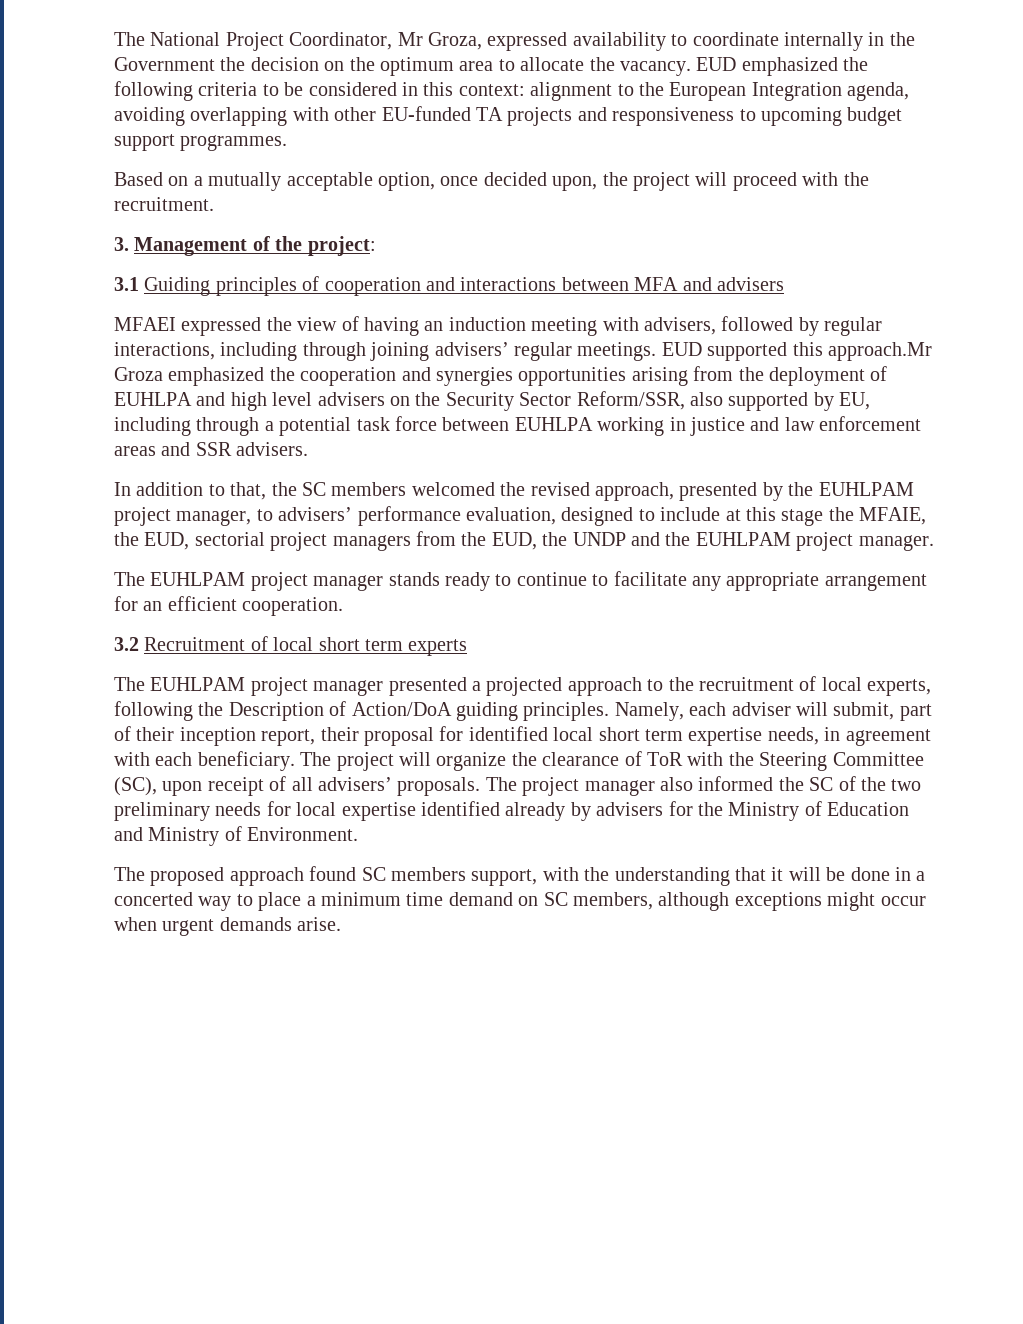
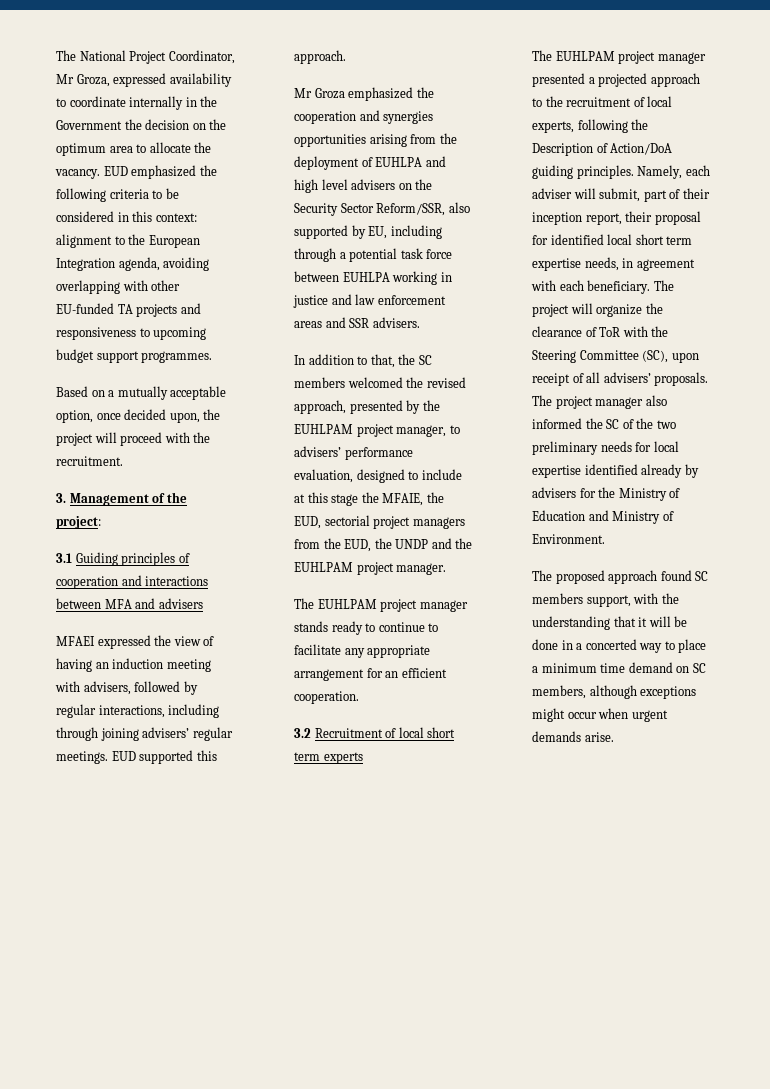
[828,342,933,361] approach.Mr -> [294,50,347,64] [294,88,313,98] approach. // Mr

